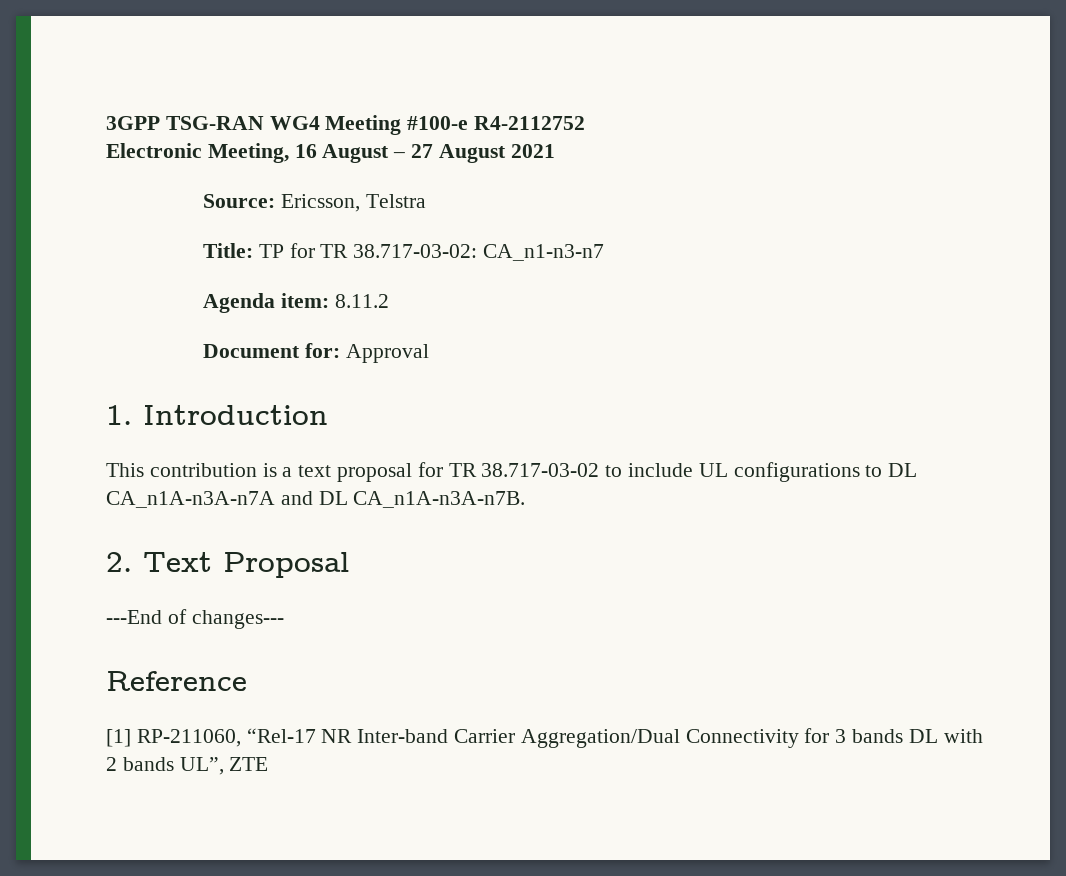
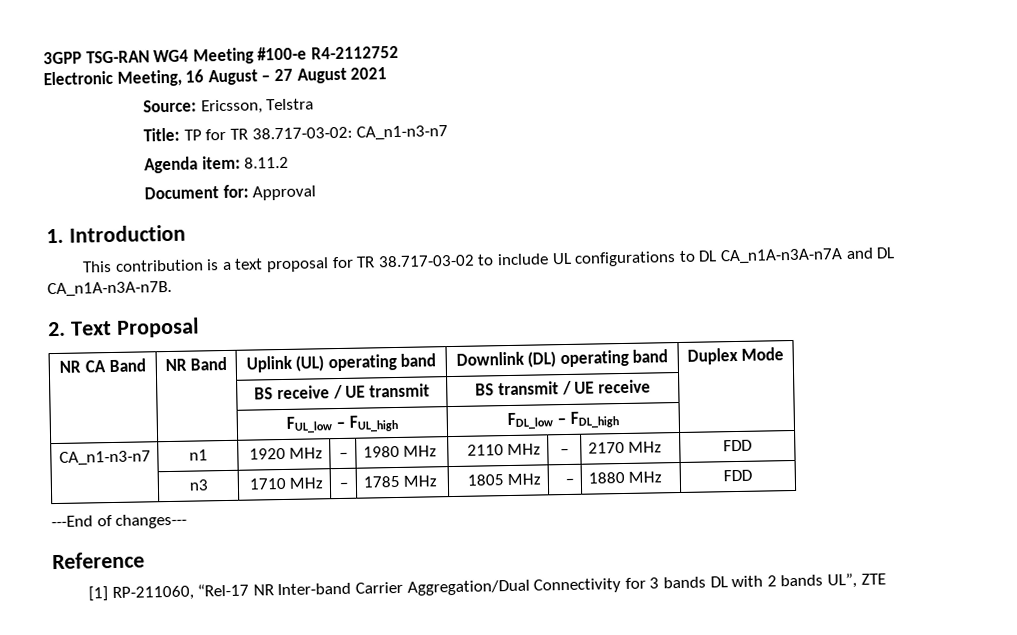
(349, 565) none -> [59,358,146,373] [164,356,228,372] [245,353,437,373] [455,349,669,368] [686,347,785,365] [254,383,430,400] [475,379,651,396] [286,414,398,433] [507,411,619,430] [58,450,151,466] [188,449,208,461] [248,447,324,460] [338,452,348,459] [362,445,438,458] [466,443,542,456] [560,448,569,455] [587,441,663,454] [723,439,752,452] [188,479,208,491] [248,477,324,490] [338,482,348,489] [362,475,438,488] [466,473,542,486] [565,478,575,485] [587,471,663,484] [723,469,752,482] // NR CA Band | NR Band | Uplink (UL) operating band | Downlink (DL) operating band | Duplex Mode // | | BS receive / UE transmit | BS transmit / UE receive | // | | FUL_low – FUL_high | FDL_low – FDL_high | // CA_n1-n3-n7 | n1 | 1920 MHz | – | 1980 MHz | 2110 MHz | – | 2170 MHz | FDD // | n3 | 1710 MHz | – | 1785 MHz | 1805 MHz | – | 1880 MHz | FDD

